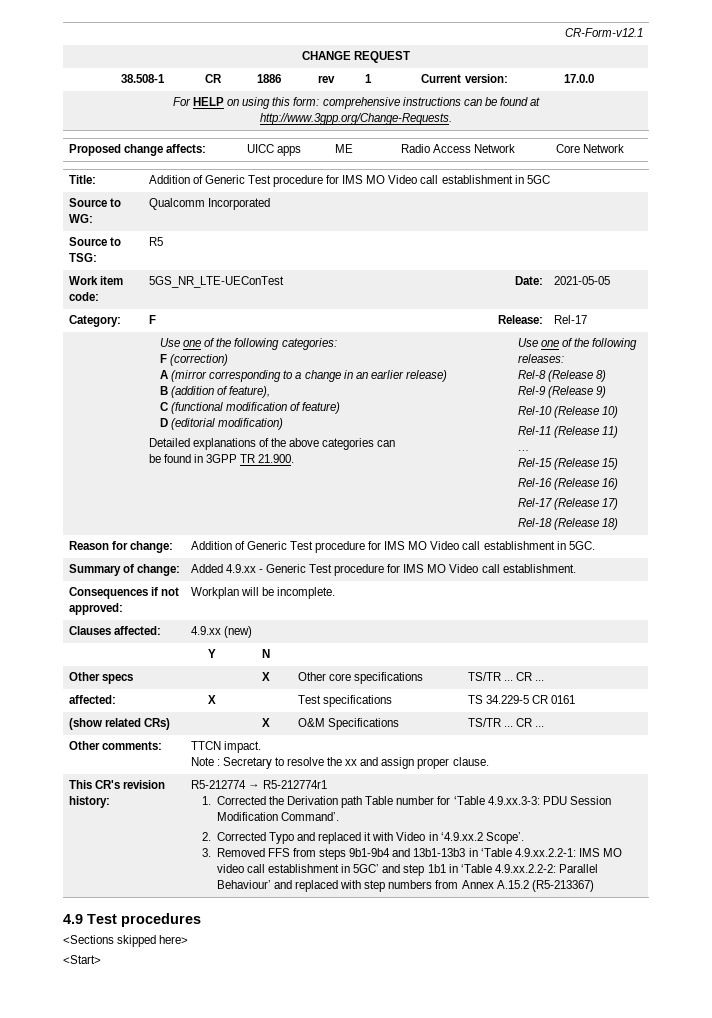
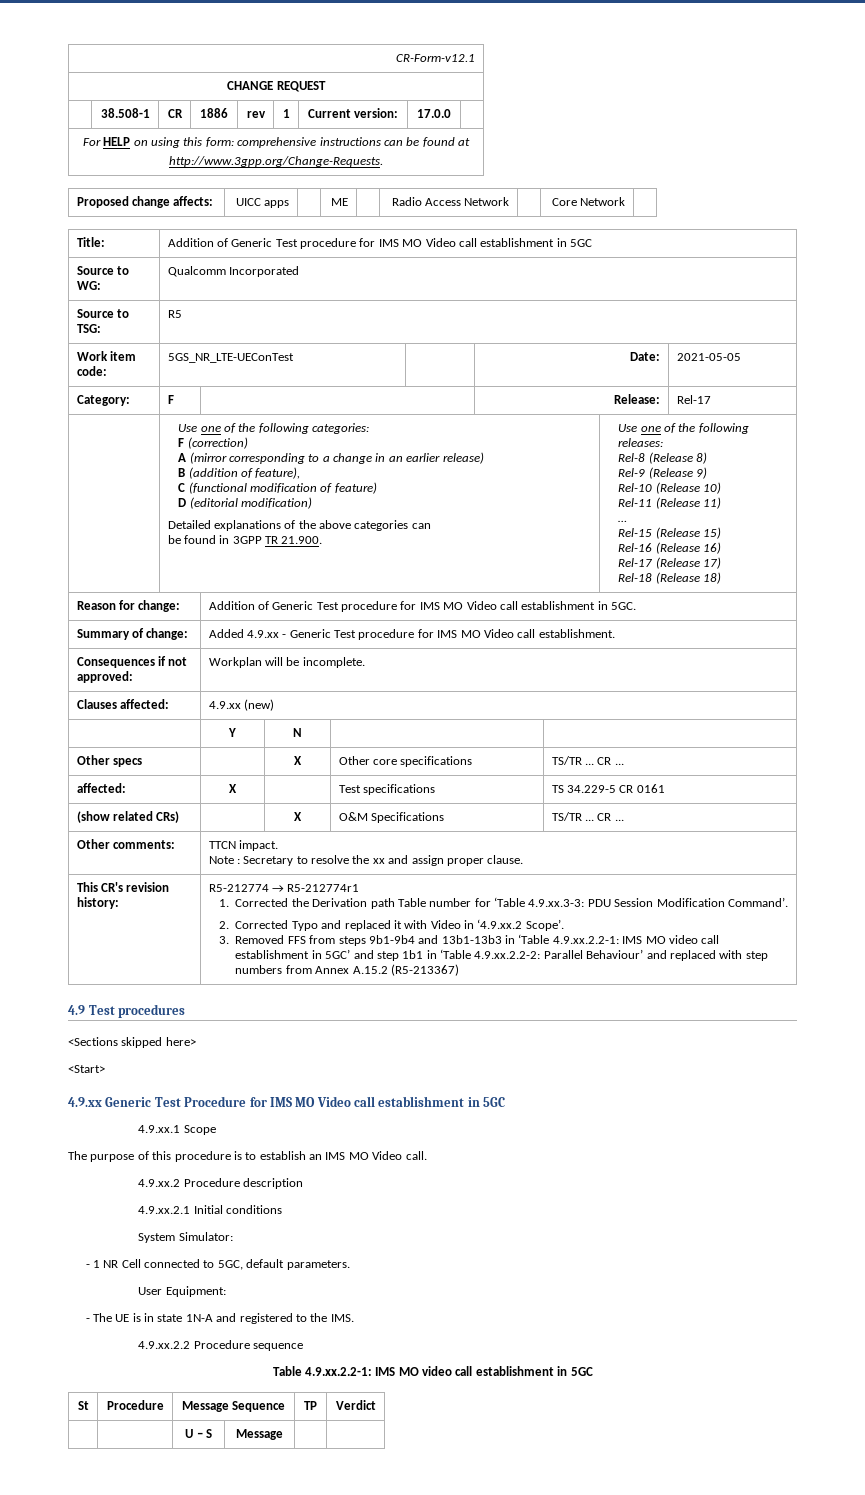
(101, 959) none -> [68,1096,506,1107] [138,1125,216,1135] [68,1151,427,1162] [138,1178,304,1189] [138,1205,283,1214] [138,1232,233,1243] [85,1259,350,1270] [138,1286,226,1297] [85,1313,354,1324] [138,1340,304,1351] [272,1366,593,1376] [77,1401,89,1410] [106,1400,164,1410] [181,1401,286,1412] [304,1401,317,1410] [335,1400,376,1410] [185,1429,212,1438] [236,1429,283,1440] // 4.9.xx Generic Test Procedure for IMS MO Video call establishment in 5GC // 4.9.xx.1 Scope // The purpose of this procedure is to establish an IMS MO Video call. // 4.9.xx.2 Procedure description // 4.9.xx.2.1 Initial conditions // System Simulator: // - 1 NR Cell connected to 5GC, default parameters. // User Equipment: // - The UE is in state 1N-A and registered to the IMS. // 4.9.xx.2.2 Procedure sequence // Table 4.9.xx.2.2-1: IMS MO video call establishment in 5GC // St | Procedure | Message Sequence | TP | Verdict // | | U – S | Message | |

